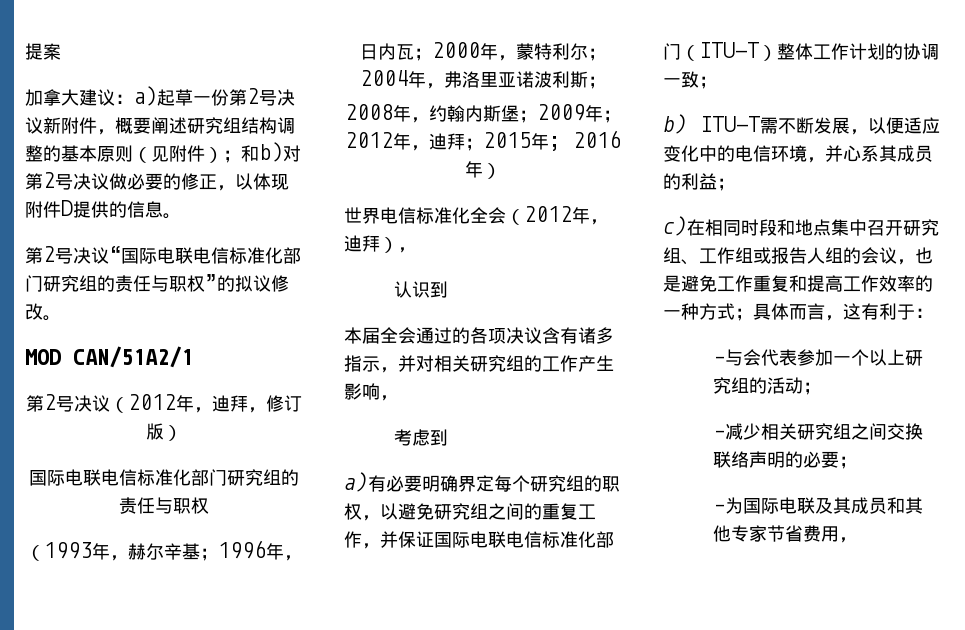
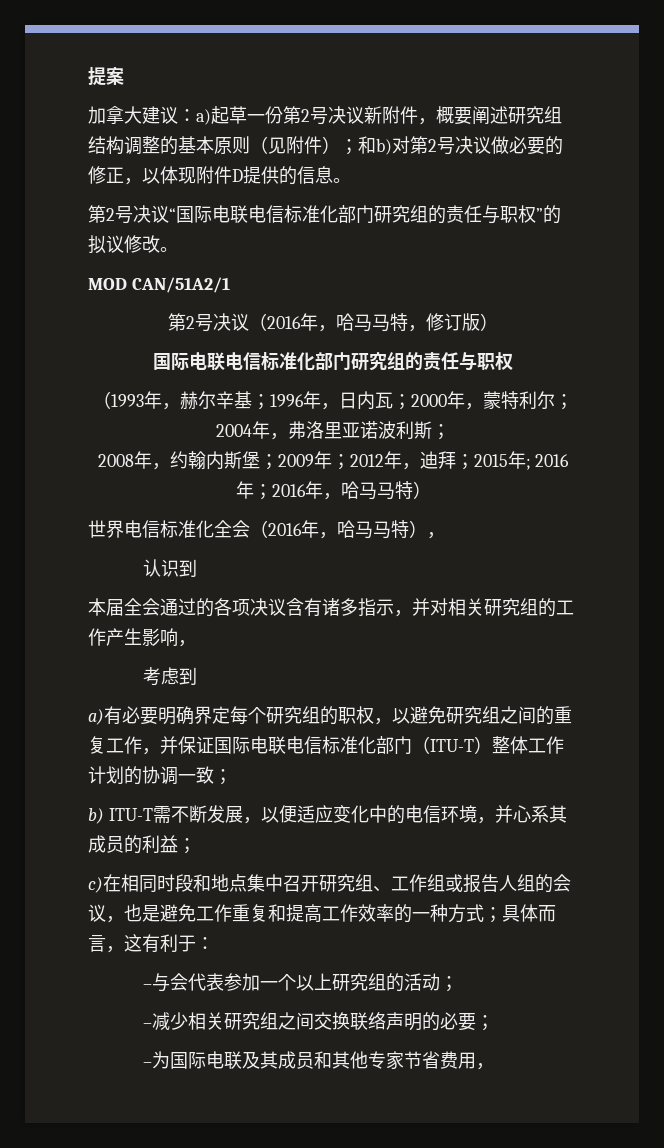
[127,394,248,413] 2012年，迪拜 -> [267,313,408,332] 2016年，哈马马特
(483, 169) none -> [253,481,413,500] ；2016年，哈马马特
[524,206,608,225] [344,235,380,252] 2012年，迪拜 -> [268,520,409,539] 2016年，哈马马特

